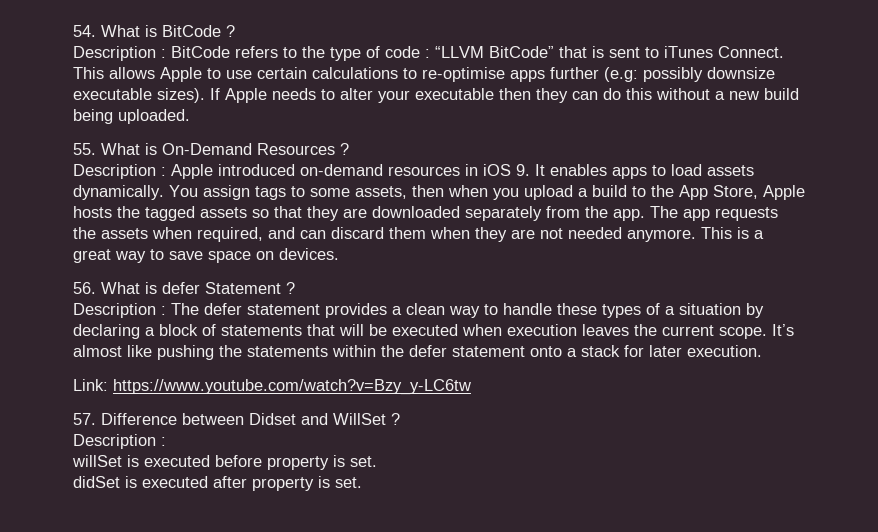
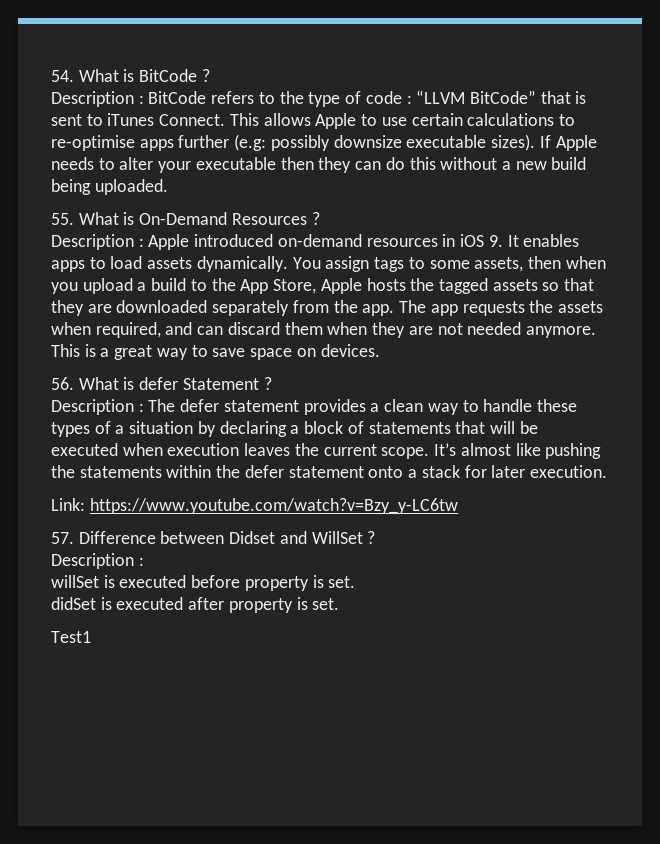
(362, 482) none -> [51,631,91,643] // Test1

